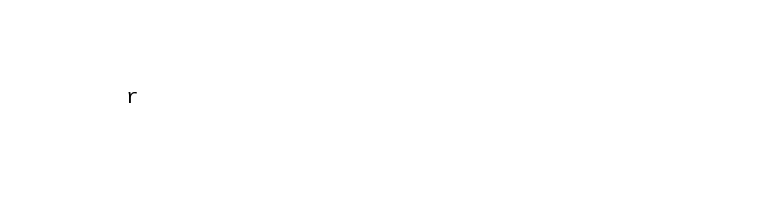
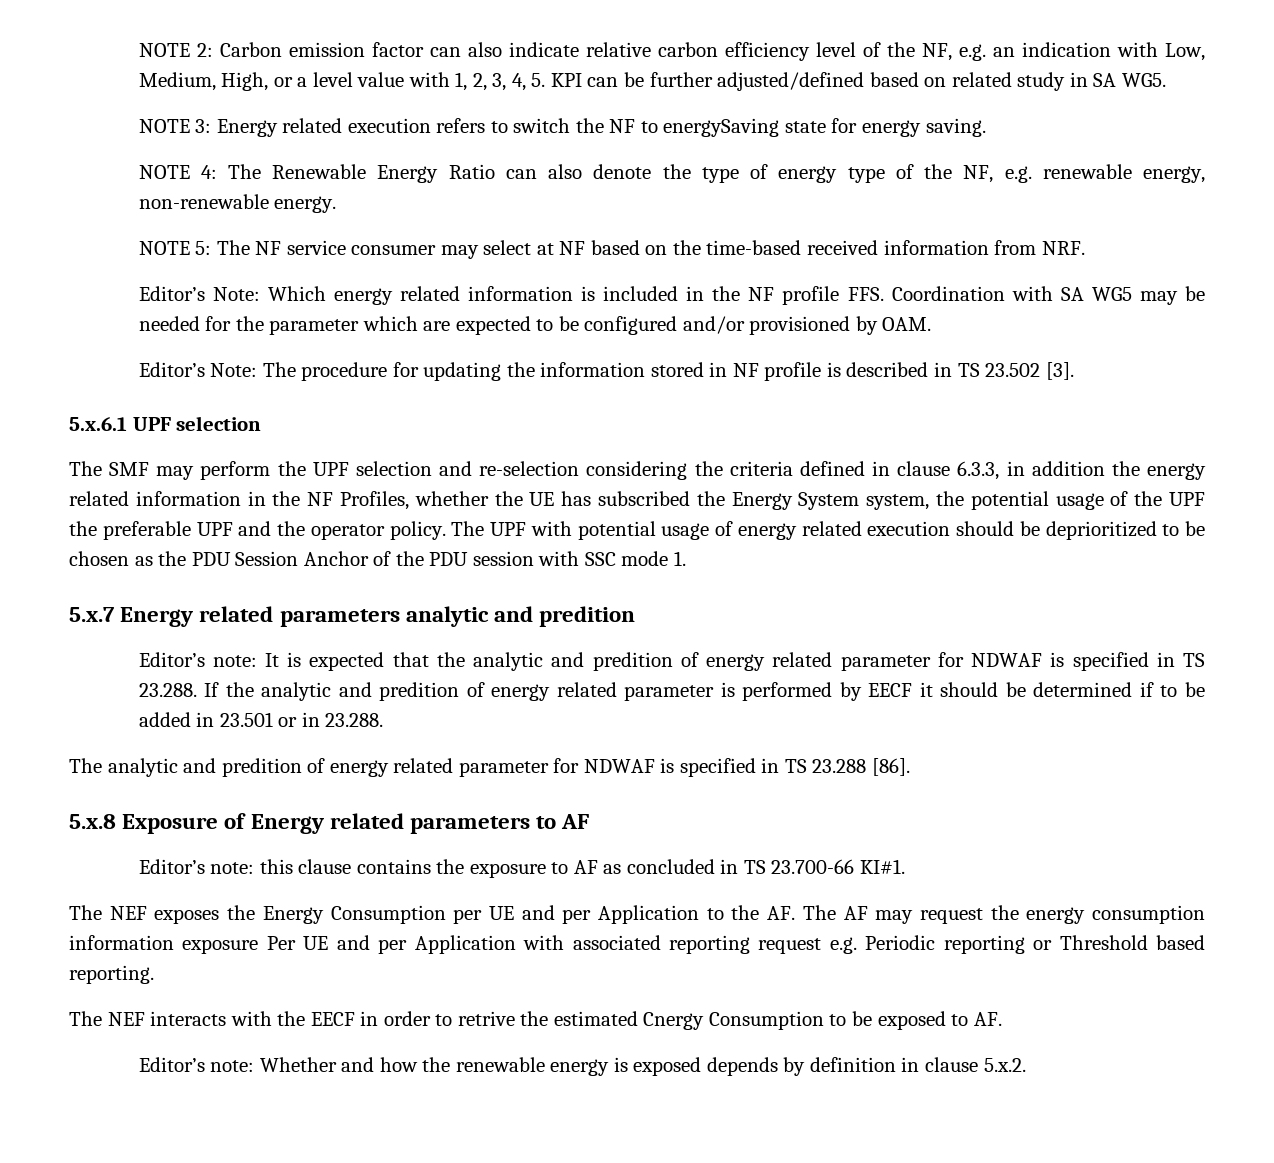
[126,91,140,103] r -> [138,42,1206,61] [138,72,1166,91] [138,118,986,137] [138,164,1206,183] [138,194,337,213] [138,240,1085,259] [138,286,1206,305] [138,316,932,335] [138,362,1074,381] [69,416,262,431] [69,461,1206,480] [69,491,1205,510] [69,521,1205,540] [69,551,686,566] [69,606,636,627] [138,652,1206,671] [138,682,1206,701] [138,712,384,727] [69,758,911,777] [69,813,590,834] [138,859,906,878] [69,905,1206,924] [69,935,1205,954] [69,965,154,984] [69,1011,1002,1030] [138,1057,1026,1076] NOTE 2: Carbon emission factor can also indicate relative carbon efficiency level of the NF, e.g. an indication with Low, Medium, High, or a level value with 1, 2, 3, 4, 5. KPI can be further adjusted/defined based on related study in SA WG5. // NOTE 3: Energy related execution refers to switch the NF to energySaving state for energy saving. // NOTE 4: The Renewable Energy Ratio can also denote the type of energy type of the NF, e.g. renewable energy, non-renewable energy. // NOTE 5: The NF service consumer may select at NF based on the time-based received information from NRF. // Editor’s Note: Which energy related information is included in the NF profile FFS. Coordination with SA WG5 may be needed for the parameter which are expected to be configured and/or provisioned by OAM. // Editor’s Note: The procedure for updating the information stored in NF profile is described in TS 23.502 [3]. // 5.x.6.1 UPF selection // The SMF may perform the UPF selection and re-selection considering the criteria defined in clause 6.3.3, in addition the energy related information in the NF Profiles, whether the UE has subscribed the Energy System system, the potential usage of the UPF the preferable UPF and the operator policy. The UPF with potential usage of energy related execution should be deprioritized to be chosen as the PDU Session Anchor of the PDU session with SSC mode 1. // 5.x.7 Energy related parameters analytic and predition // Editor’s note: It is expected that the analytic and predition of energy related parameter for NDWAF is specified in TS 23.288. If the analytic and predition of energy related parameter is performed by EECF it should be determined if to be added in 23.501 or in 23.288. // The analytic and predition of energy related parameter for NDWAF is specified in TS 23.288 [86]. // 5.x.8 Exposure of Energy related parameters to AF // Editor’s note: this clause contains the exposure to AF as concluded in TS 23.700-66 KI#1. // The NEF exposes the Energy Consumption per UE and per Application to the AF. The AF may request the energy consumption information exposure Per UE and per Application with associated reporting request e.g. Periodic reporting or Threshold based reporting. // The NEF interacts with the EECF in order to retrive the estimated Cnergy Consumption to be exposed to AF. // Editor’s note: Whether and how the renewable energy is exposed depends by definition in clause 5.x.2.

